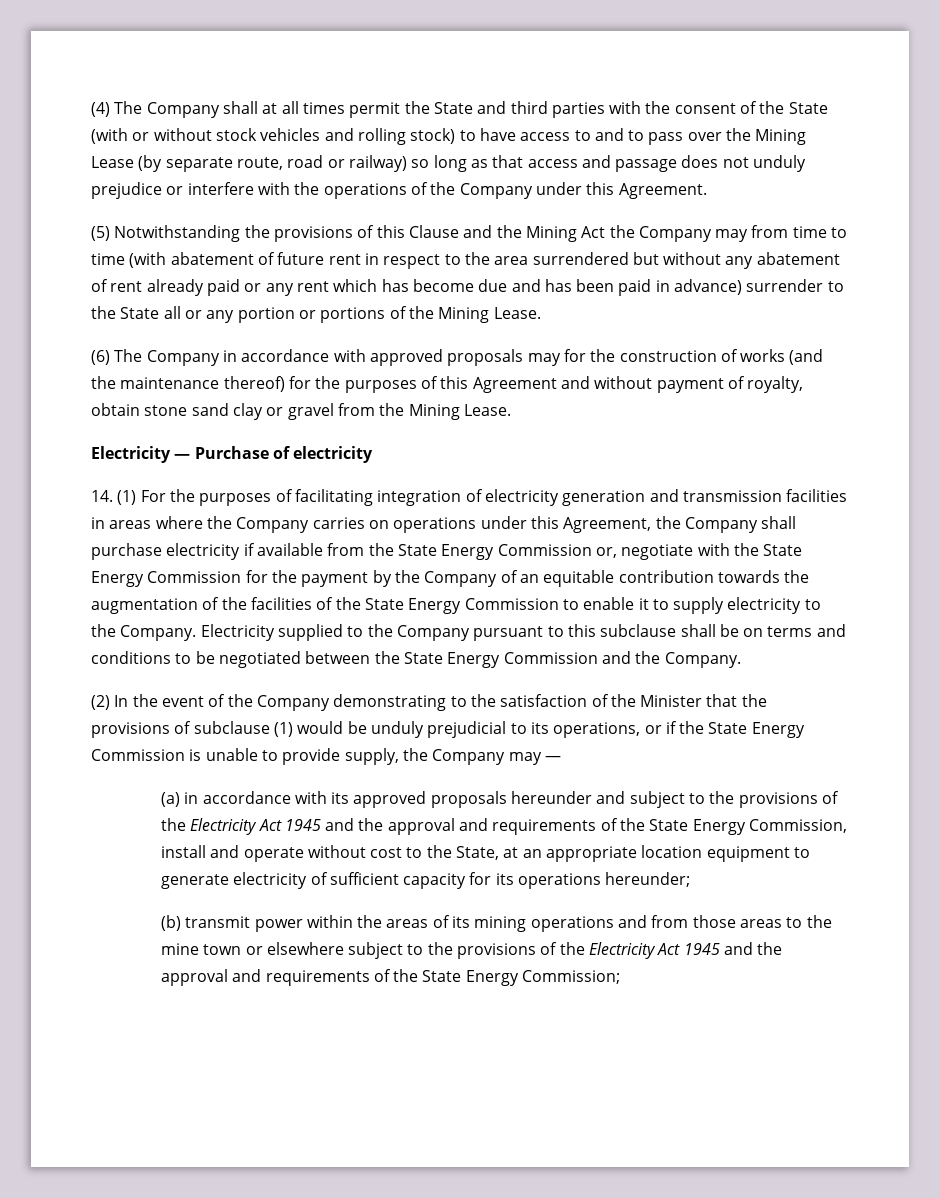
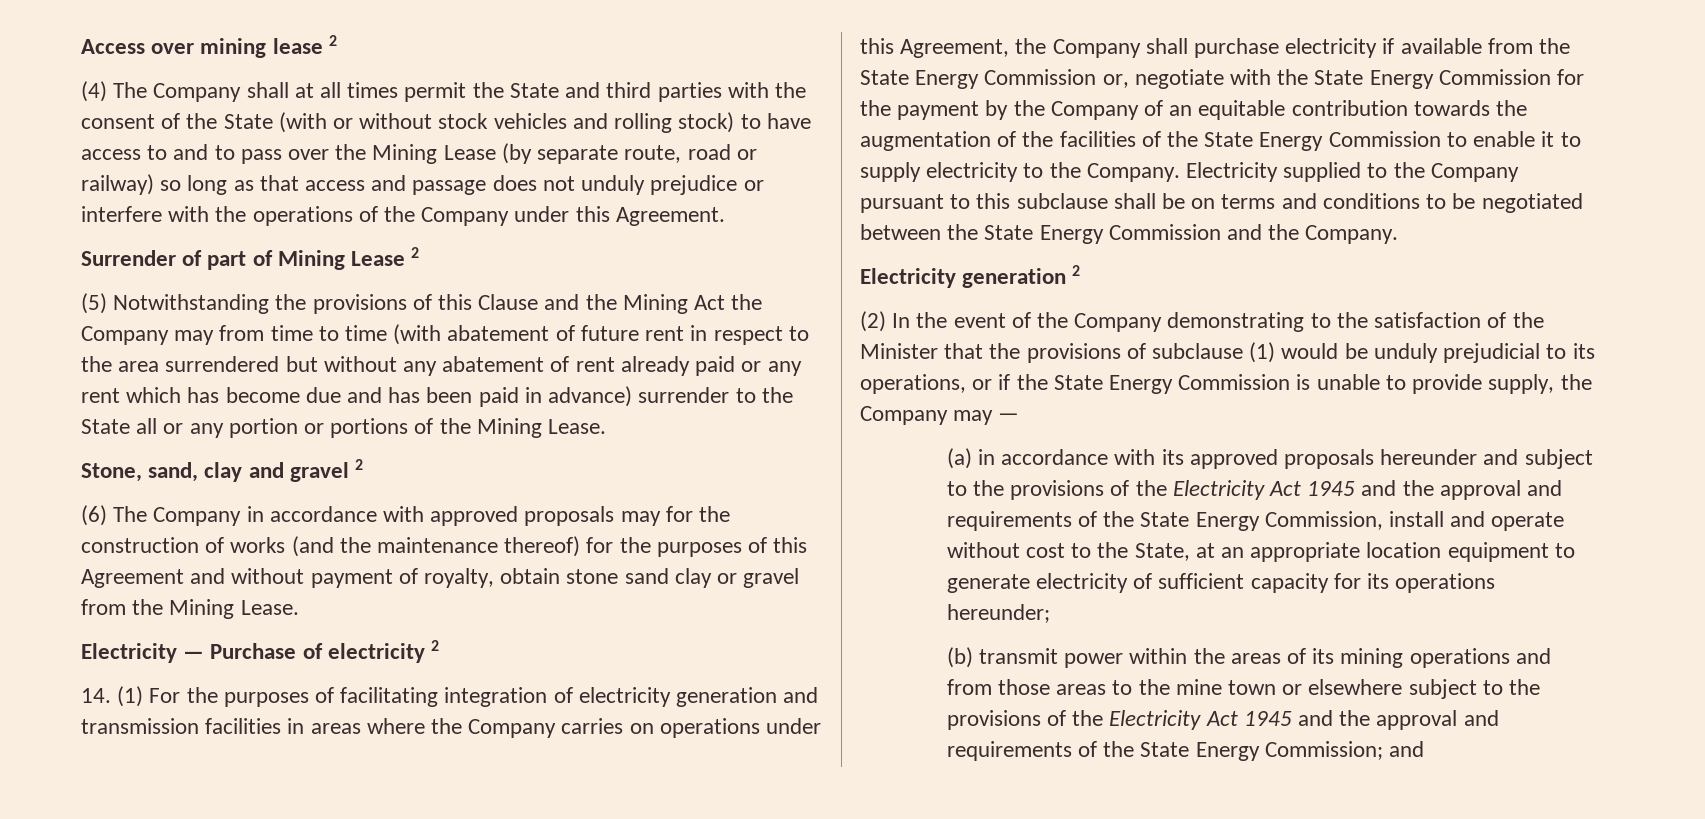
(91, 109) none -> [81,35,337,58] Access over mining lease 2 //
(707, 191) none -> [81,247,420,270] // Surrender of part of Mining Lease 2
(541, 313) none -> [81,459,364,482] // Stone, sand, clay and gravel 2
(374, 454) none -> [431,640,440,651] 2
(741, 660) none -> [860,265,1081,288] // Electricity generation 2
(621, 977) none -> [1388,741,1424,757] and

